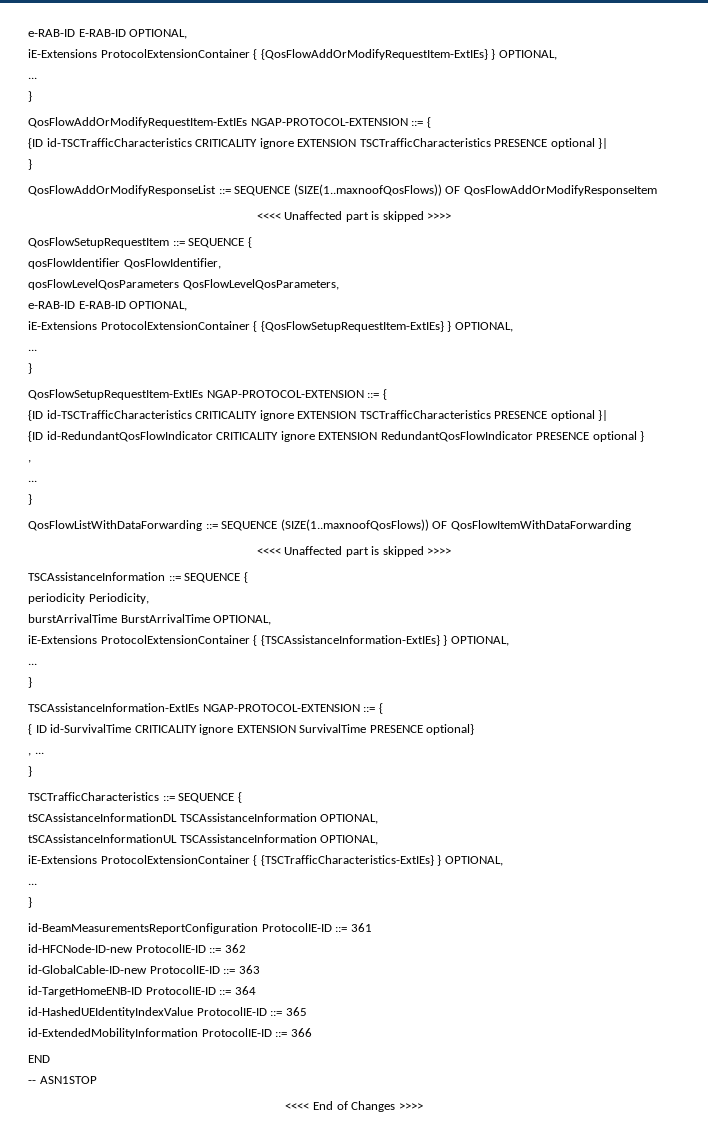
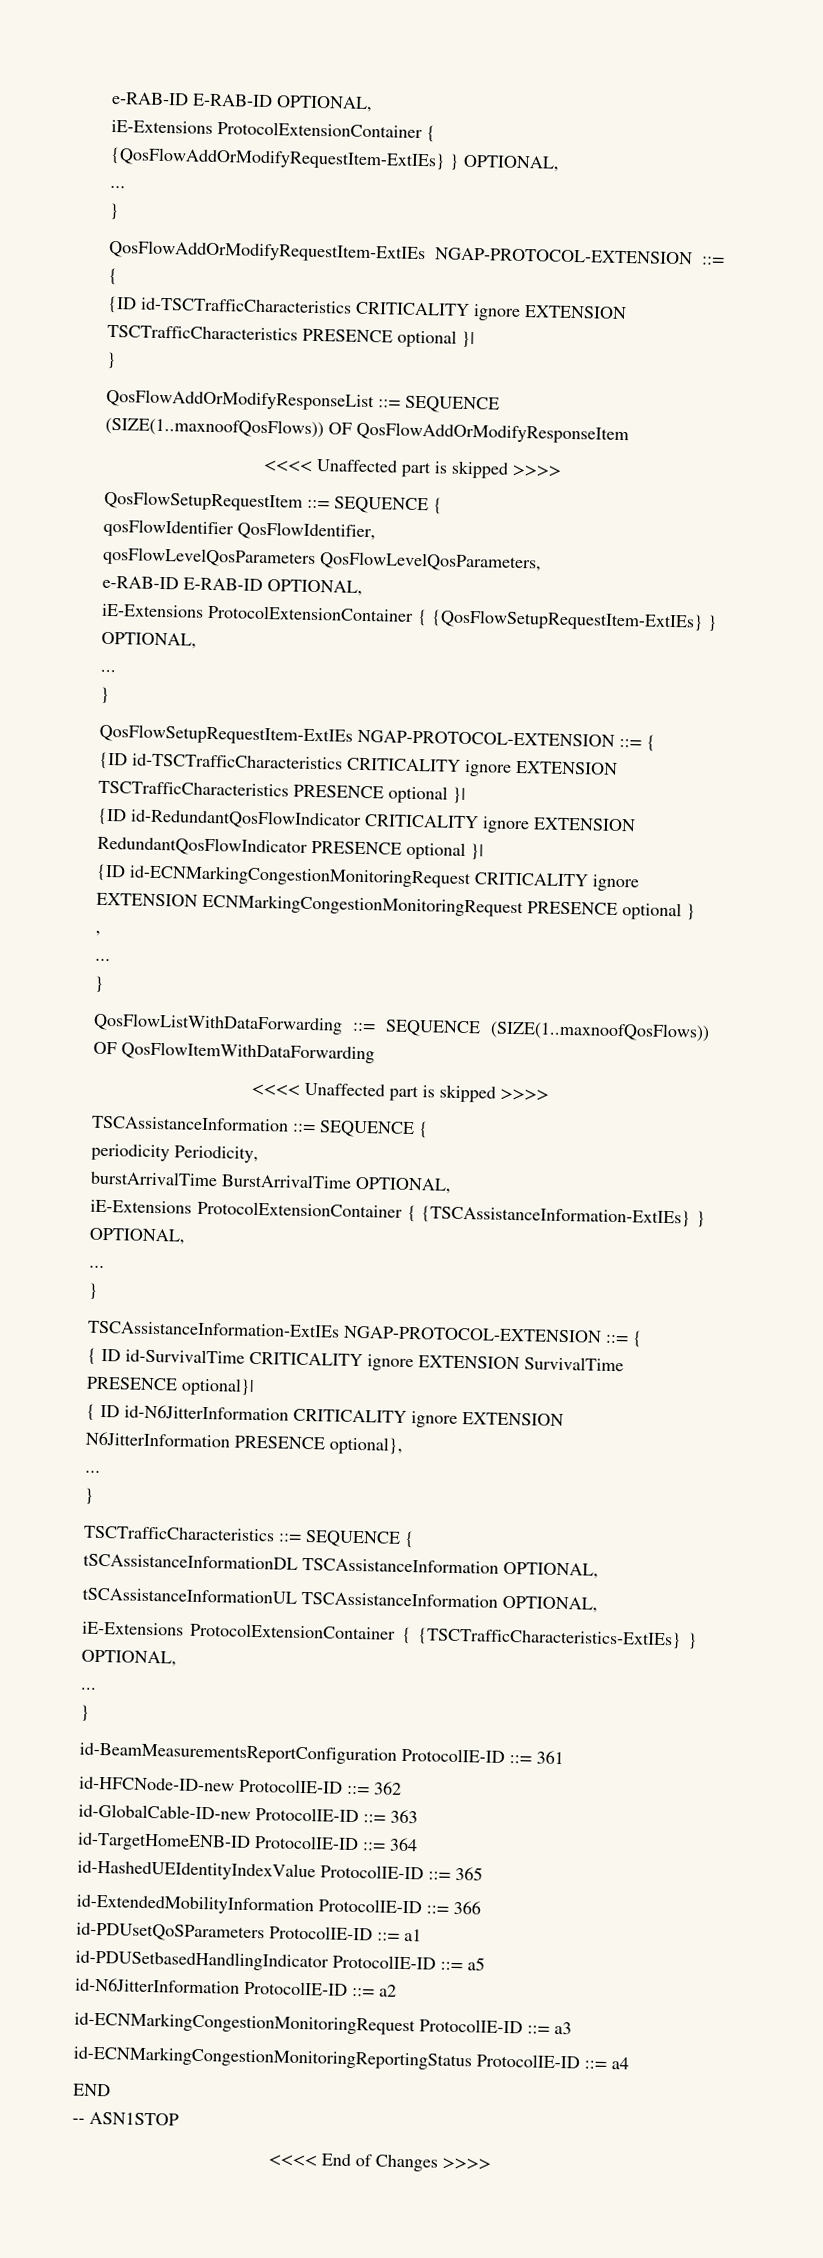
(637, 436) none -> [470,843,484,861] [96,863,640,892] [96,892,682,921] }| // {ID id-ECNMarkingCongestionMonitoringRequest CRITICALITY ignore EXTENSION ECNMarkingCongestionMonitoringRequest PRESENCE optional
[426,724,475,735] [28,753,31,756] optional} // , -> [181,1377,255,1396] [86,1403,564,1428] [85,1431,403,1455] optional}| // { ID id-N6JitterInformation CRITICALITY ignore EXTENSION N6JitterInformation PRESENCE optional}, //
(312, 1032) none -> [76,1922,422,1943] [75,1949,485,1972] [75,1977,397,1997] [74,2011,572,2036] [73,2045,629,2071] // id-PDUsetQoSParameters ProtocolIE-ID ::= a1 // id-PDUSetbasedHandlingIndicator ProtocolIE-ID ::= a5 // id-N6JitterInformation ProtocolIE-ID ::= a2 // id-ECNMarkingCongestionMonitoringRequest ProtocolIE-ID ::= a3 // id-ECNMarkingCongestionMonitoringReportingStatus ProtocolIE-ID ::= a4

